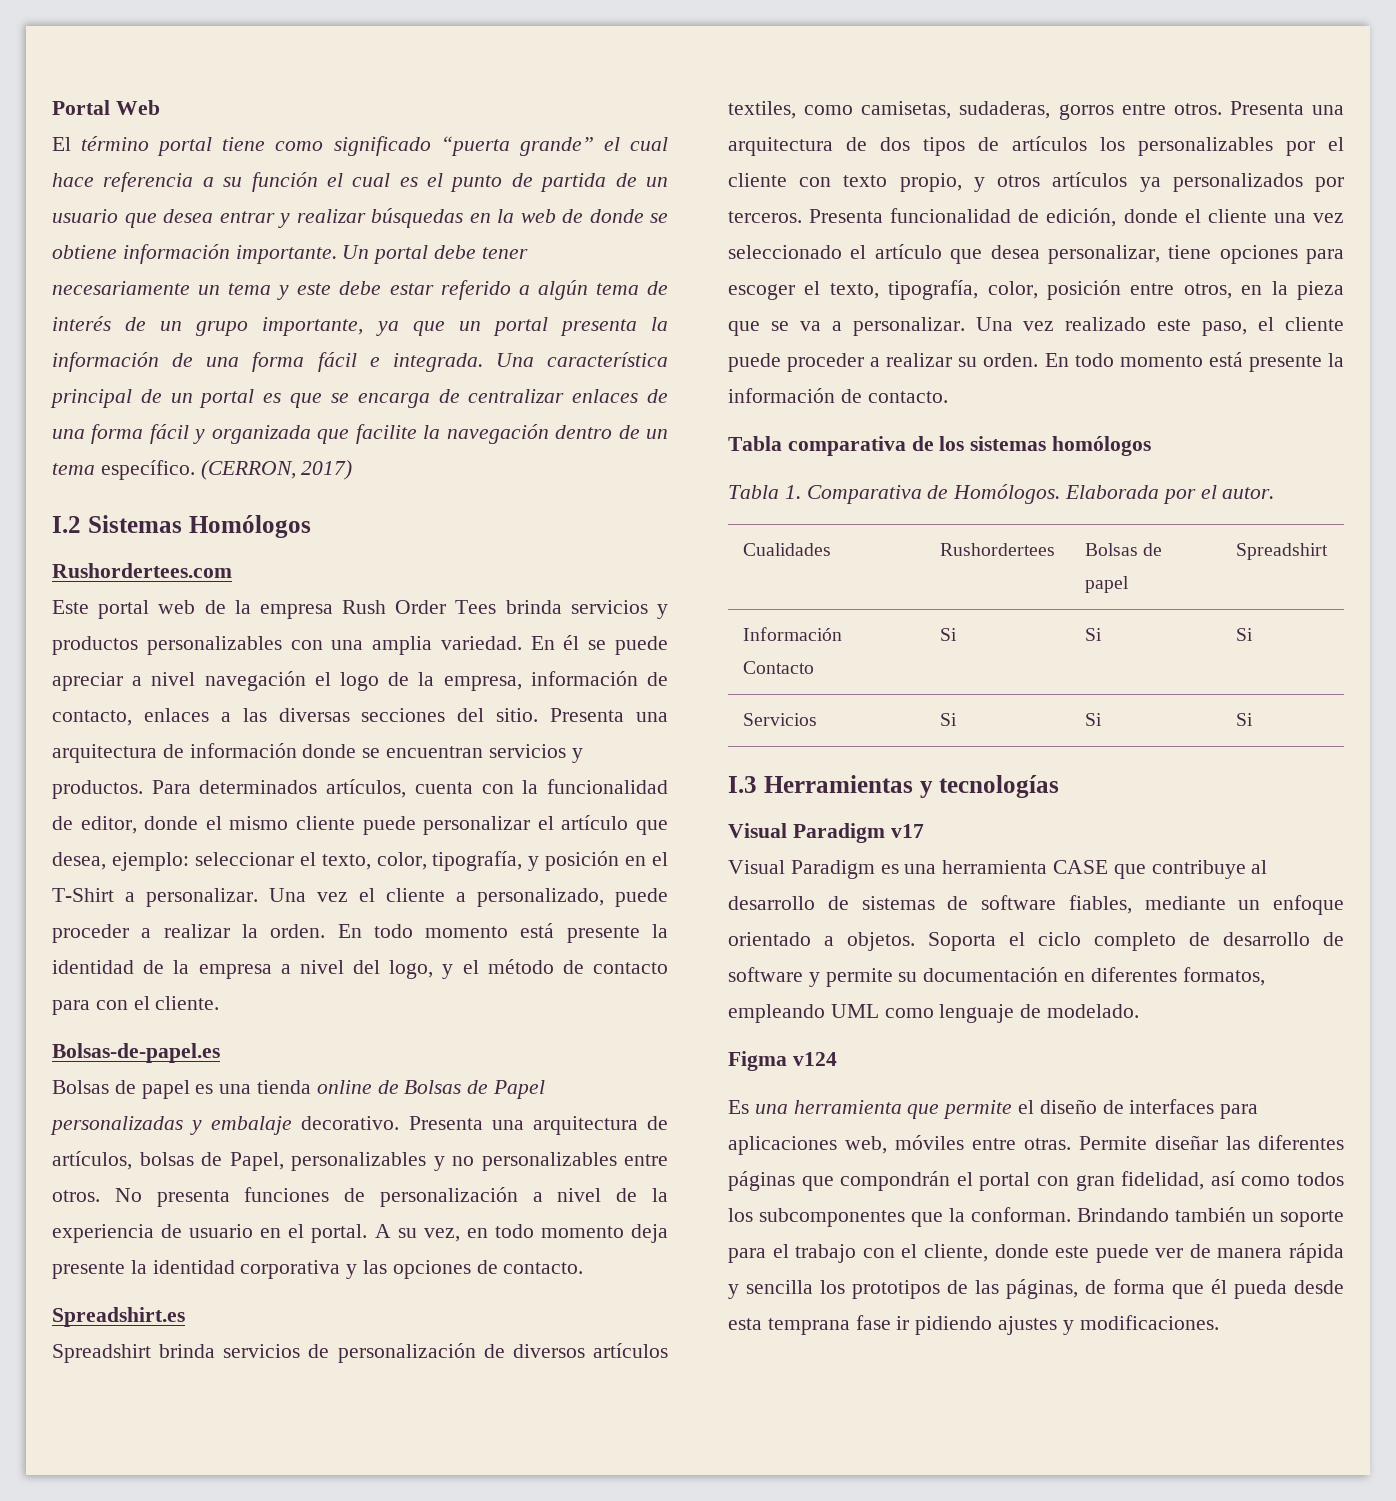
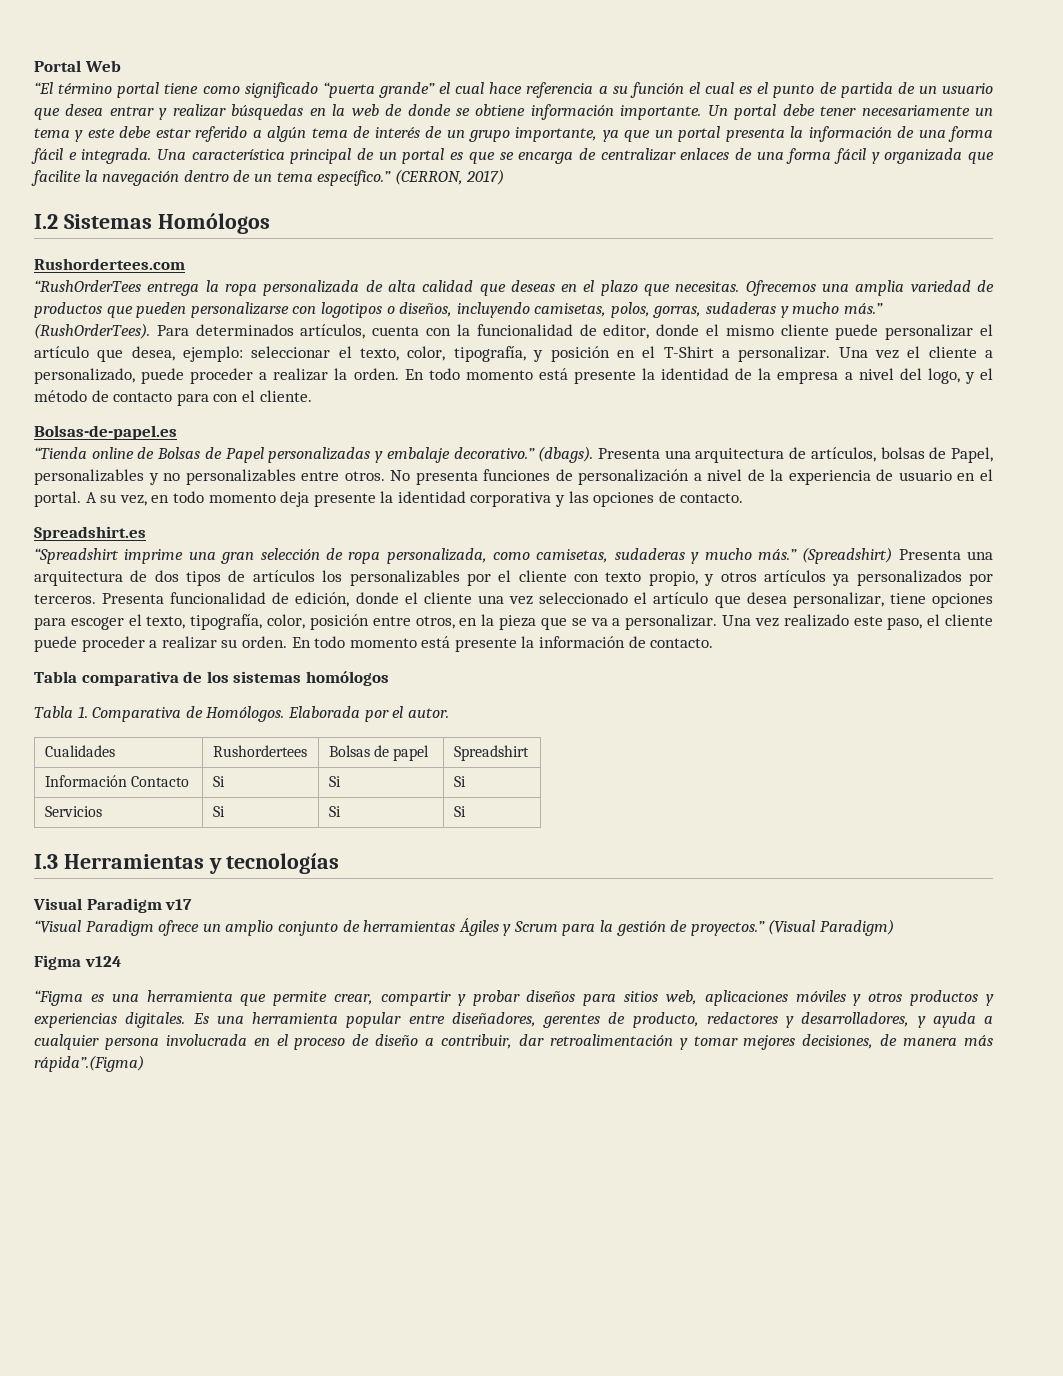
[52,137,71,151] El -> [34,82,53,94] “El
[100,460,195,480] específico. -> [317,170,392,186] específico.”
[52,600,668,619] [52,635,668,655] [52,671,668,691] [52,708,669,726] [52,743,583,763] [52,780,143,799] Este portal web de la empresa Rush Order Tees brinda servicios y productos personalizables con una amplia variedad. En él se puede apreciar a nivel navegación el logo de la empresa, información de contacto, enlaces a las diversas secciones del sitio. Presenta una arquitectura de información donde se encuentran servicios y productos. -> [34,280,994,296] [34,302,883,318] [34,323,150,339] “RushOrderTees entrega la ropa personalizada de alta calidad que deseas en el plazo que necesitas. Ofrecemos una amplia variedad de productos que pueden personalizarse con logotipos o diseños, incluyendo camisetas, polos, gorras, sudaderas y mucho más.” (RushOrderTees).
[52,1080,312,1099] Bolsas de papel es una tienda -> [34,447,87,459] “Tienda
[301,1116,400,1130] decorativo. -> [453,446,594,463] decorativo.” (dbags).
[52,1343,668,1363] [728,101,1222,120] Spreadshirt brinda servicios de personalización de diversos artículos textiles, como camisetas, sudaderas, gorros entre otros. -> [34,547,893,564] “Spreadshirt imprime una gran selección de ropa personalizada, como camisetas, sudaderas y mucho más.” (Spreadshirt)
[728,860,1268,879] [728,895,1344,915] [728,932,1344,951] [728,967,1265,987] [728,1004,1140,1023] Visual Paradigm es una herramienta CASE que contribuye al desarrollo de sistemas de software fiables, mediante un enfoque orientado a objetos. Soporta el ciclo completo de desarrollo de software y permite su documentación en diferentes formatos, empleando UML como lenguaje de modelado. -> [34,918,895,936] “Visual Paradigm ofrece un amplio conjunto de herramientas Ágiles y Scrum para la gestión de proyectos.” (Visual Paradigm)
[728,1100,749,1114] Es -> [34,990,104,1006] “Figma es
[1018,1099,1259,1119] [728,1135,1344,1155] [728,1171,1344,1191] [728,1207,1344,1227] [728,1243,1344,1263] [728,1279,1344,1299] [728,1315,1219,1335] el diseño de interfaces para aplicaciones web, móviles entre otras. Permite diseñar las diferentes páginas que compondrán el portal con gran fidelidad, así como todos los subcomponentes que la conforman. Brindando también un soporte para el trabajo con el cliente, donde este puede ver de manera rápida y sencilla los prototipos de las páginas, de forma que él pueda desde esta temprana fase ir pidiendo ajustes y modificaciones. -> [334,990,995,1006] [34,1012,993,1028] [34,1034,994,1050] [34,1055,144,1072] crear, compartir y probar diseños para sitios web, aplicaciones móviles y otros productos y experiencias digitales. Es una herramienta popular entre diseñadores, gerentes de producto, redactores y desarrolladores, y ayuda a cualquier persona involucrada en el proceso de diseño a contribuir, dar retroalimentación y tomar mejores decisiones, de manera más rápida”.(Figma)

